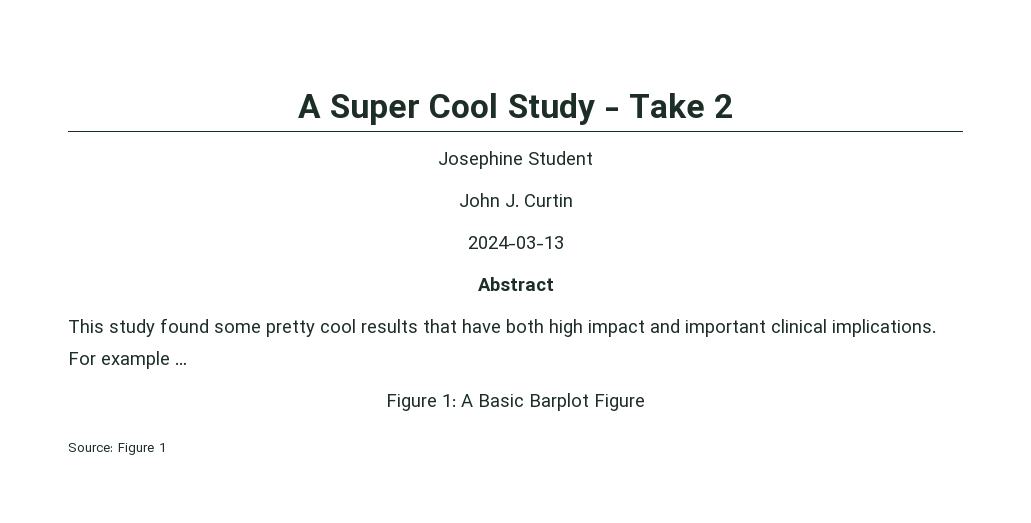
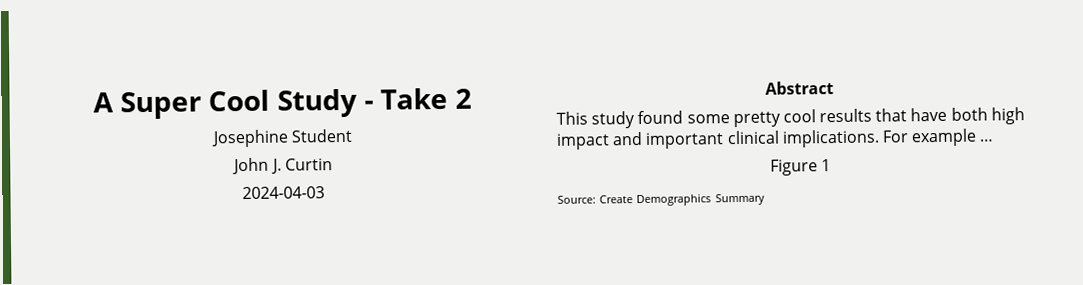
[467,236,564,249] 2024-03-13 -> [242,186,325,200] 2024-04-03
[442,393,645,411] [68,443,166,455] 1: A Basic Barplot Figure // Source: Figure 1 -> [821,159,832,172] [557,193,765,207] 1 // Source: Create Demographics Summary

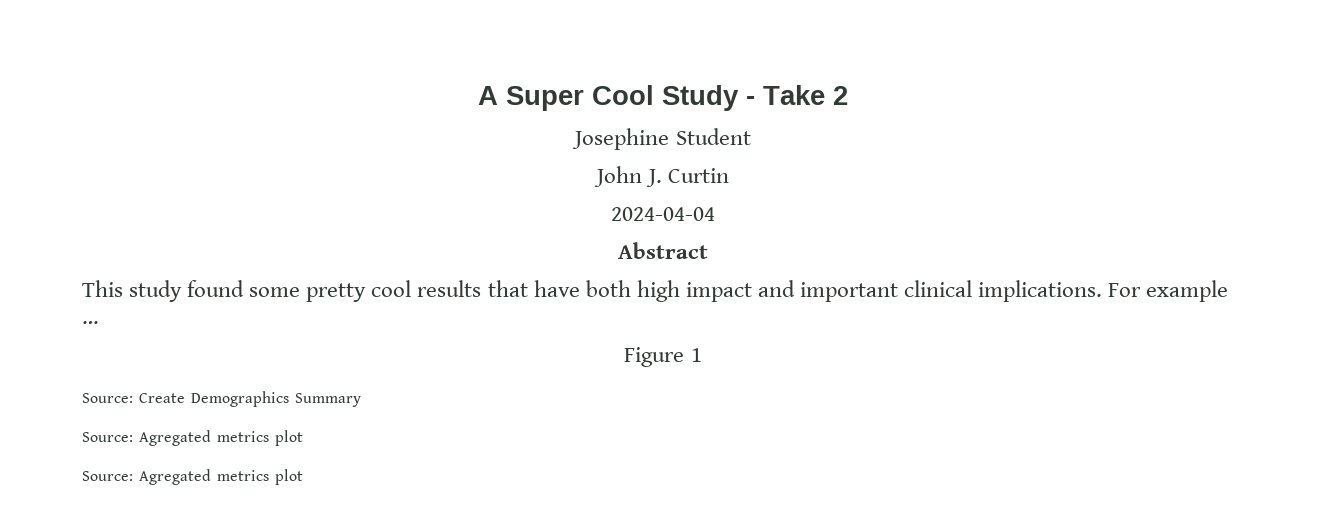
[242,186,325,200] 2024-04-03 -> [611,207,715,221] 2024-04-04
(765, 199) none -> [82,430,304,446] [82,469,304,485] // Source: Agregated metrics plot // Source: Agregated metrics plot

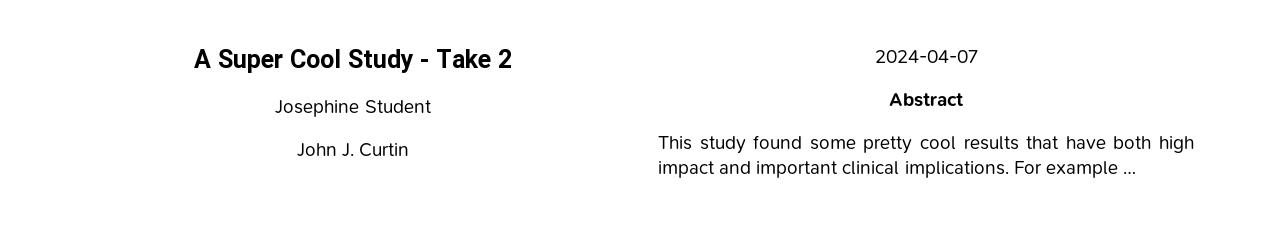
[611,207,715,221] 2024-04-04 -> [874,50,978,63] 2024-04-07
[624,347,702,367] [82,391,362,407] [82,430,304,446] [82,469,304,485] // Figure 1 // Source: Create Demographics Summary // Source: Agregated metrics plot // Source: Agregated metrics plot -> (1136, 172) none

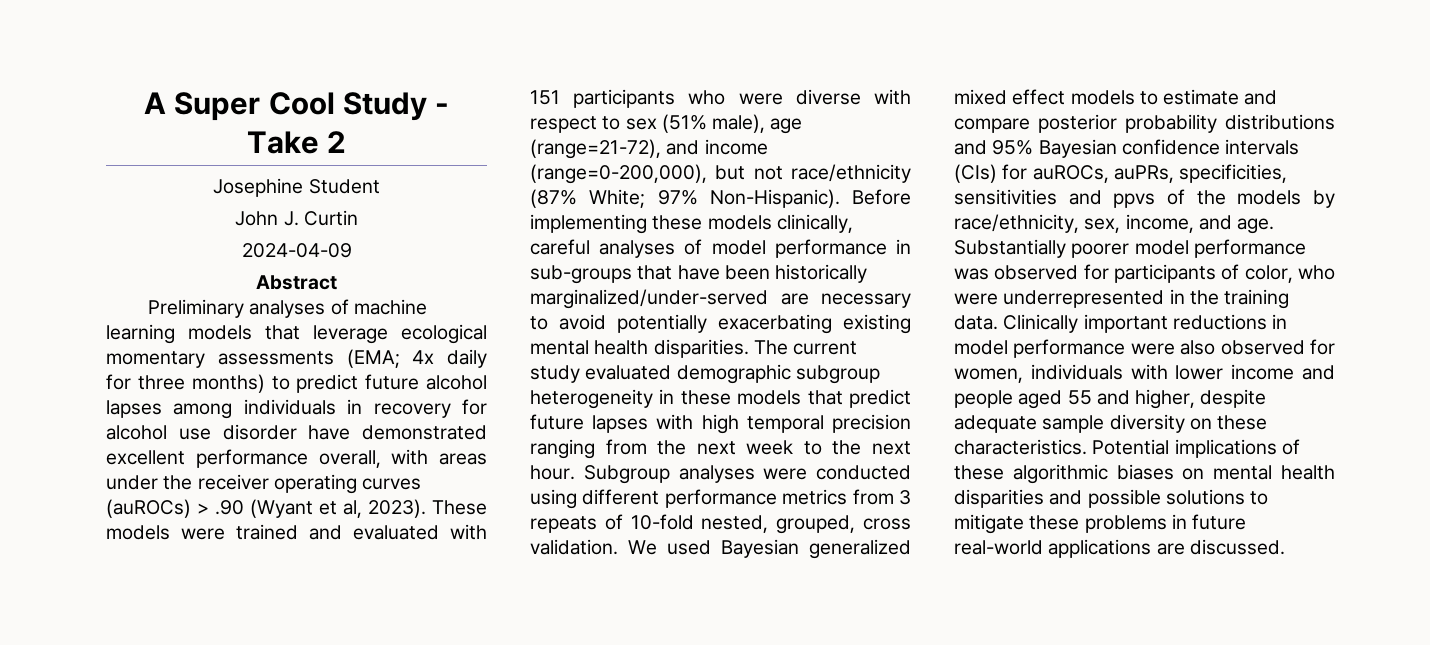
[874,50,978,63] 2024-04-07 -> [241,243,352,258] 2024-04-09
[658,135,1194,154] [658,161,1136,178] This study found some pretty cool results that have both high impact and important clinical implications. For example … -> [148,299,427,318] [106,324,487,344] [106,349,487,368] [106,374,487,393] [106,399,487,419] [106,424,487,440] [106,449,487,468] [106,474,422,494] [106,499,487,518] [106,524,487,540] [530,89,911,108] [530,114,803,134] [530,139,768,159] [530,164,911,184] [530,189,911,208] [530,214,853,234] [530,239,911,258] [530,264,868,284] [530,289,911,309] [530,314,911,334] [530,339,858,358] [530,364,880,384] [530,389,911,409] [530,414,911,434] [530,439,911,459] [530,465,911,484] [530,489,911,509] [530,514,911,534] [530,539,911,559] [954,89,1278,105] [954,114,1335,133] [954,139,1300,158] [954,164,1288,183] [954,189,1335,208] [954,214,1275,234] [954,239,1306,258] [954,264,1335,283] [954,289,1290,309] [954,314,1288,333] [954,339,1335,358] [954,364,1335,383] [954,389,1267,409] [954,414,1268,433] [954,439,1300,458] [954,464,1335,484] [954,489,1269,508] [954,514,1247,534] [954,539,1285,558] Preliminary analyses of machine learning models that leverage ecological momentary assessments (EMA; 4x daily for three months) to predict future alcohol lapses among individuals in recovery for alcohol use disorder have demonstrated excellent performance overall, with areas under the receiver operating curves (auROCs) > .90 (Wyant et al, 2023). These models were trained and evaluated with 151 participants who were diverse with respect to sex (51% male), age (range=21-72), and income (range=0-200,000), but not race/ethnicity (87% White; 97% Non-Hispanic). Before implementing these models clinically, careful analyses of model performance in sub-groups that have been historically marginalized/under-served are necessary to avoid potentially exacerbating existing mental health disparities. The current study evaluated demographic subgroup heterogeneity in these models that predict future lapses with high temporal precision ranging from the next week to the next hour. Subgroup analyses were conducted using different performance metrics from 3 repeats of 10-fold nested, grouped, cross validation. We used Bayesian generalized mixed effect models to estimate and compare posterior probability distributions and 95% Bayesian confidence intervals (CIs) for auROCs, auPRs, specificities, sensitivities and ppvs of the models by race/ethnicity, sex, income, and age. Substantially poorer model performance was observed for participants of color, who were underrepresented in the training data. Clinically important reductions in model performance were also observed for women, individuals with lower income and people aged 55 and higher, despite adequate sample diversity on these characteristics. Potential implications of these algorithmic biases on mental health disparities and possible solutions to mitigate these problems in future real-world applications are discussed.

